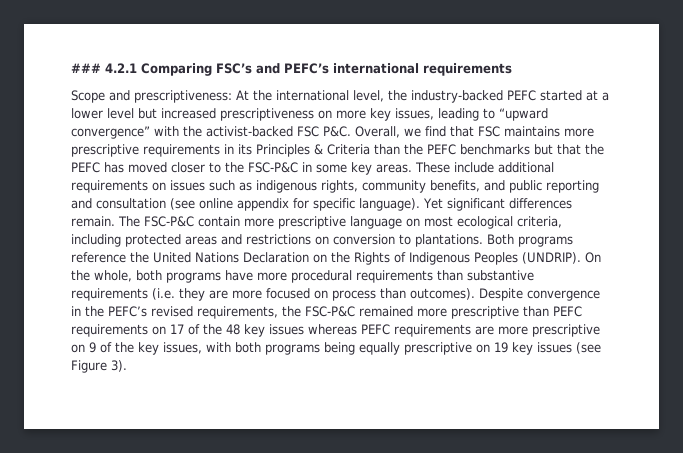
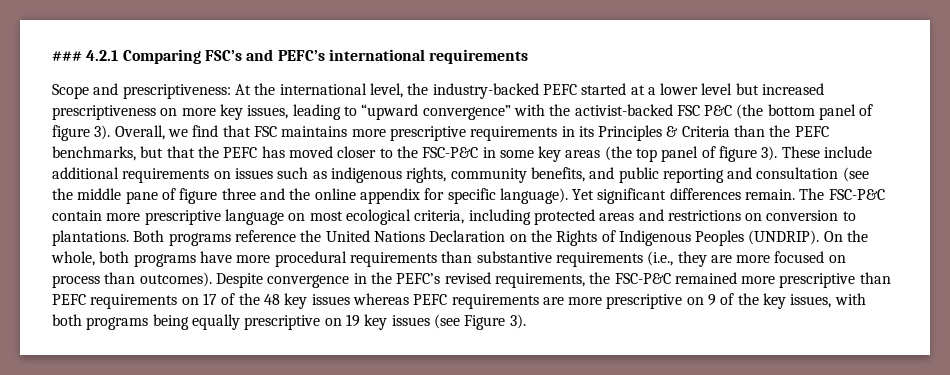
[323,126,351,137] P&C. -> [704,104,874,120] [52,125,111,141] P&C (the bottom panel of figure 3).
[460,144,530,155] benchmarks -> [52,146,136,161] benchmarks,
[376,164,412,173] areas. -> [565,146,778,162] areas (the top panel of figure 3).
(195, 204) none -> [52,188,311,204] the middle pane of figure three and the
[152,288,175,300] (i.e. -> [647,251,674,266] (i.e.,

